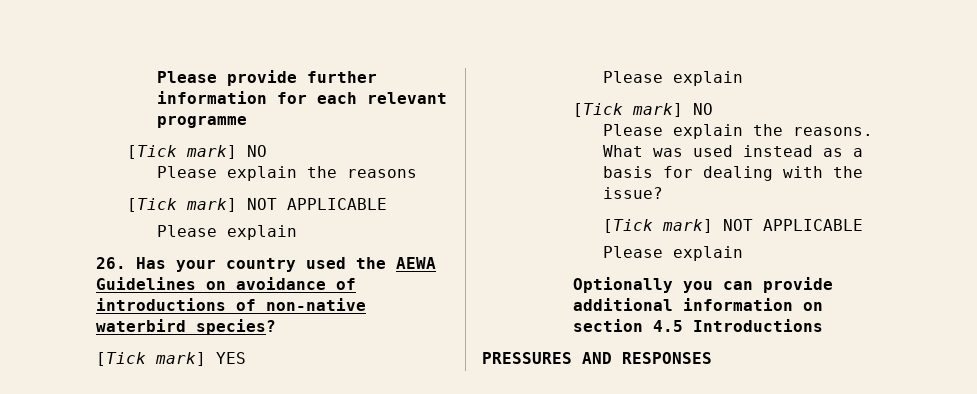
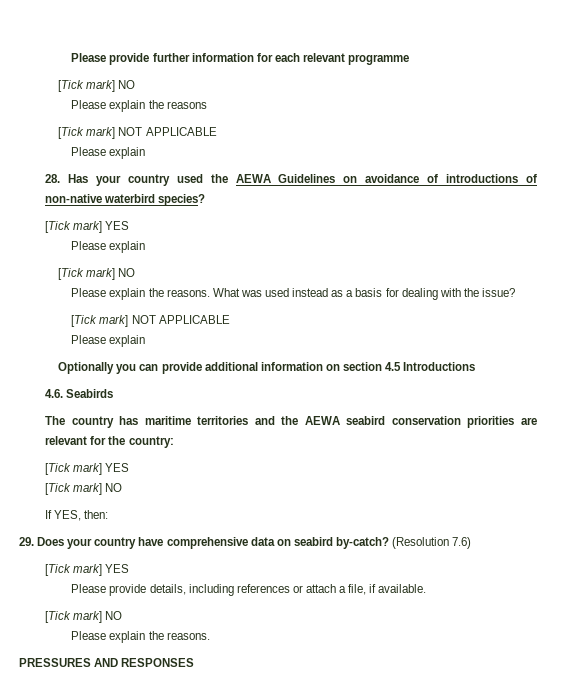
[96,257,127,269] 26. -> [45,174,61,183] 28.
(823, 325) none -> [45,389,114,398] [45,416,537,428] [45,436,174,448] [45,463,130,475] [45,483,123,495] [45,510,109,521] [19,537,472,549] [45,564,130,576] [71,584,427,596] [45,611,123,623] [71,631,210,643] // 4.6. Seabirds // The country has maritime territories and the AEWA seabird conservation priorities are relevant for the country: // [Tick mark] YES // [Tick mark] NO // If YES, then: // 29. Does your country have comprehensive data on seabird by-catch? (Resolution 7.6) // [Tick mark] YES // Please provide details, including references or attach a file, if available. // [Tick mark] NO // Please explain the reasons.

